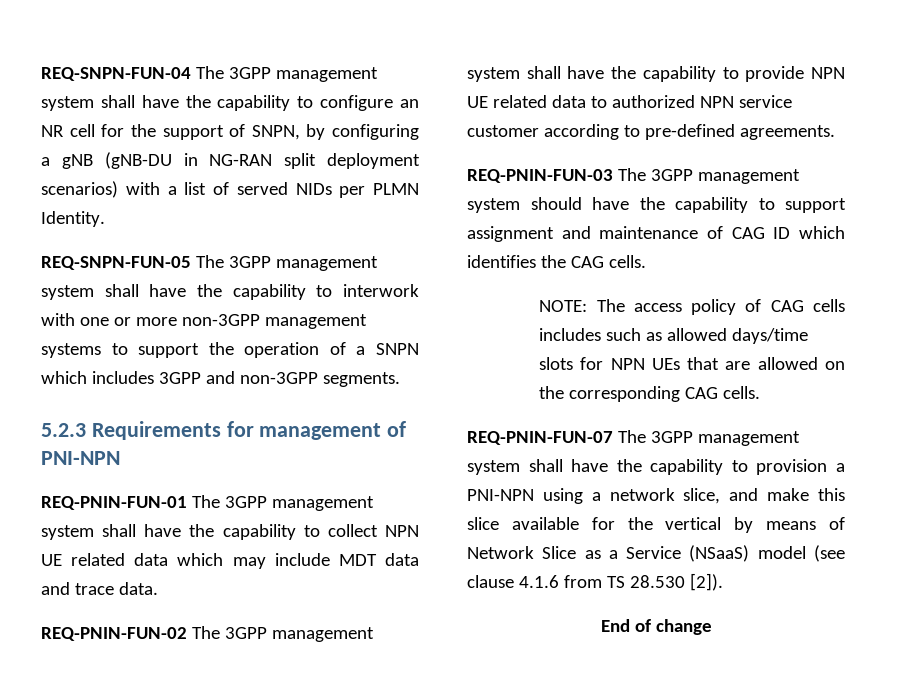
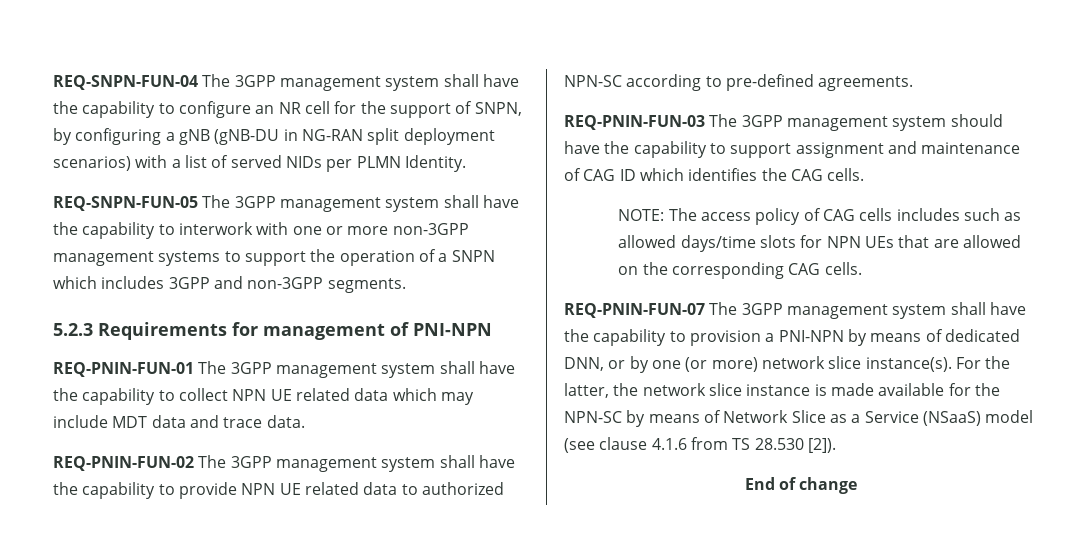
[699,95,792,108] [467,125,539,137] NPN service customer -> [564,75,622,87] NPN-SC
[542,488,846,504] [467,517,499,530] using a network slice, and make this slice -> [847,329,1020,346] [564,356,1011,373] [564,383,874,398] by means of dedicated DNN, or by one (or more) network slice instance(s). For the latter, the network slice instance is made
[665,517,722,530] vertical -> [564,411,622,423] NPN-SC

